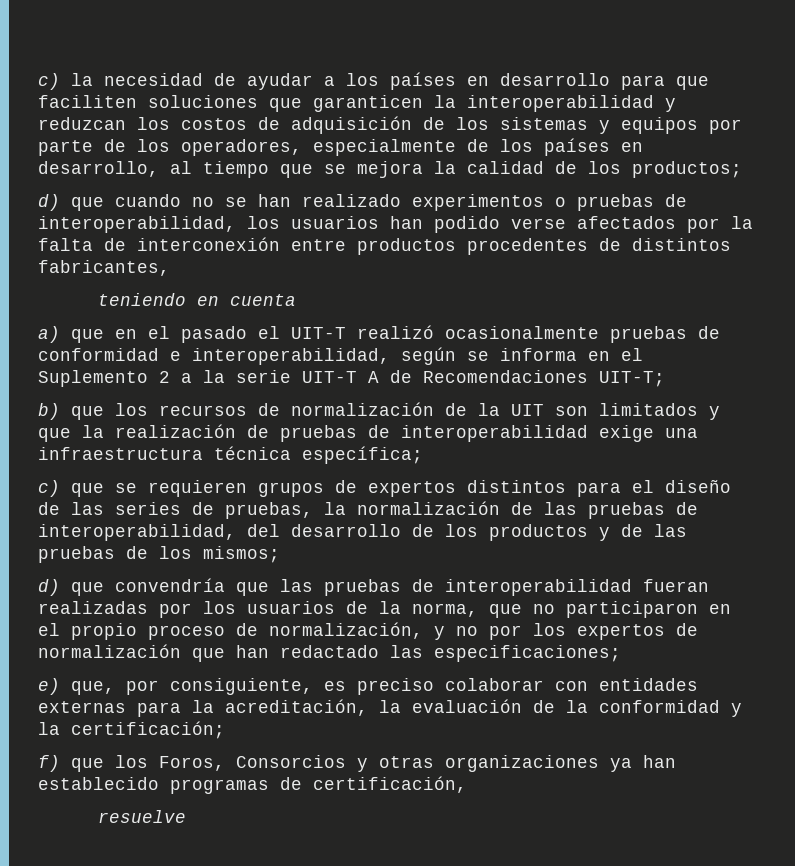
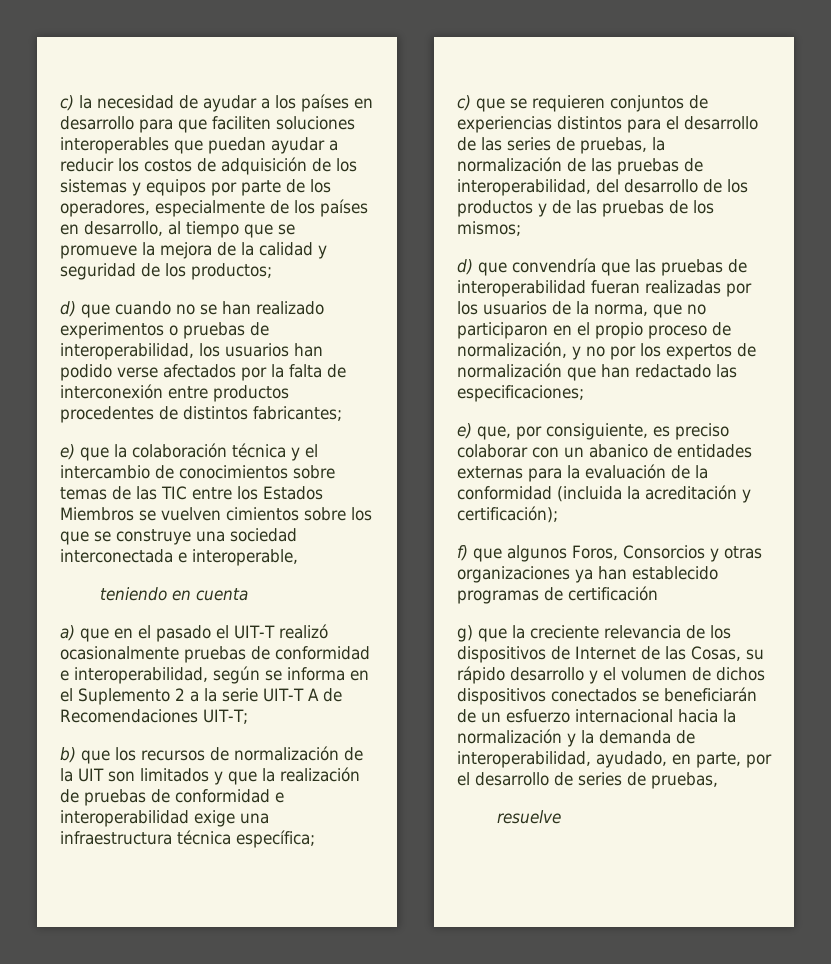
[269,95,676,112] [38,117,126,130] que garanticen la interoperabilidad y reduzcan -> [60,137,338,154] [60,158,114,172] interoperables que puedan ayudar a reducir
[357,161,544,178] mejora la calidad -> [60,242,327,259] [60,263,136,280] promueve la mejora de la calidad y seguridad
[38,260,170,276] fabricantes, -> [253,406,342,421] [60,443,318,461] [60,465,335,479] [60,486,323,500] [60,507,372,521] [60,528,297,545] [60,549,298,566] fabricantes; // e) que la colaboración técnica y el intercambio de conocimientos sobre temas de las TIC entre los Estados Miembros se vuelven cimientos sobre los que se construye una sociedad interconectada e interoperable,
(390, 431) none -> [175,789,284,803] conformidad e
[258,480,456,497] grupos de expertos -> [610,95,708,112] [457,116,552,133] conjuntos de experiencias
[665,479,731,493] diseño -> [684,116,758,130] desarrollo
(588, 686) none -> [564,444,672,458] un abanico de
[225,699,401,716] acreditación, la -> (580, 472) none
[731,703,742,717] [38,721,225,739] y la certificación; -> [557,485,751,503] [457,506,558,523] (incluida la acreditación y certificación);
[115,755,148,768] los -> [507,545,567,562] algunos
[313,776,467,793] certificación, -> [568,586,658,601] [457,625,731,642] [457,646,764,663] [457,666,765,684] [457,687,757,705] [457,709,736,723] [457,729,695,747] [457,751,772,768] [457,772,718,789] certificación // g) que la creciente relevancia de los dispositivos de Internet de las Cosas, su rápido desarrollo y el volumen de dichos dispositivos conectados se beneficiarán de un esfuerzo internacional hacia la normalización y la demanda de interoperabilidad, ayudado, en parte, por el desarrollo de series de pruebas,

